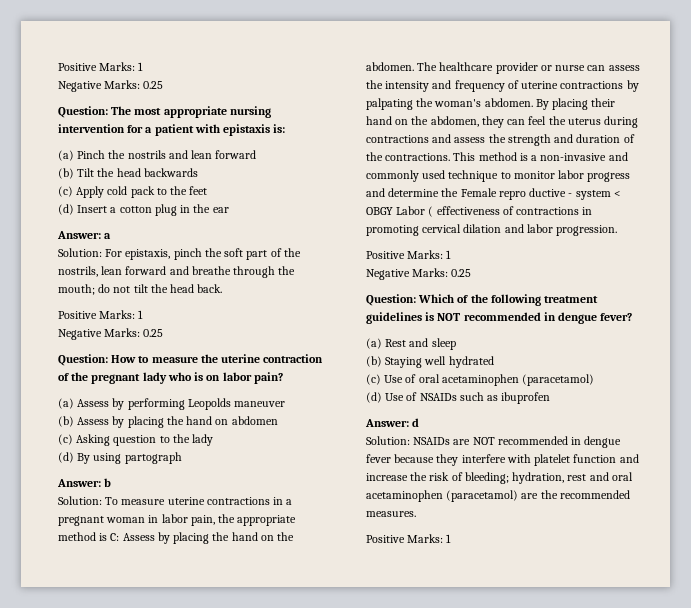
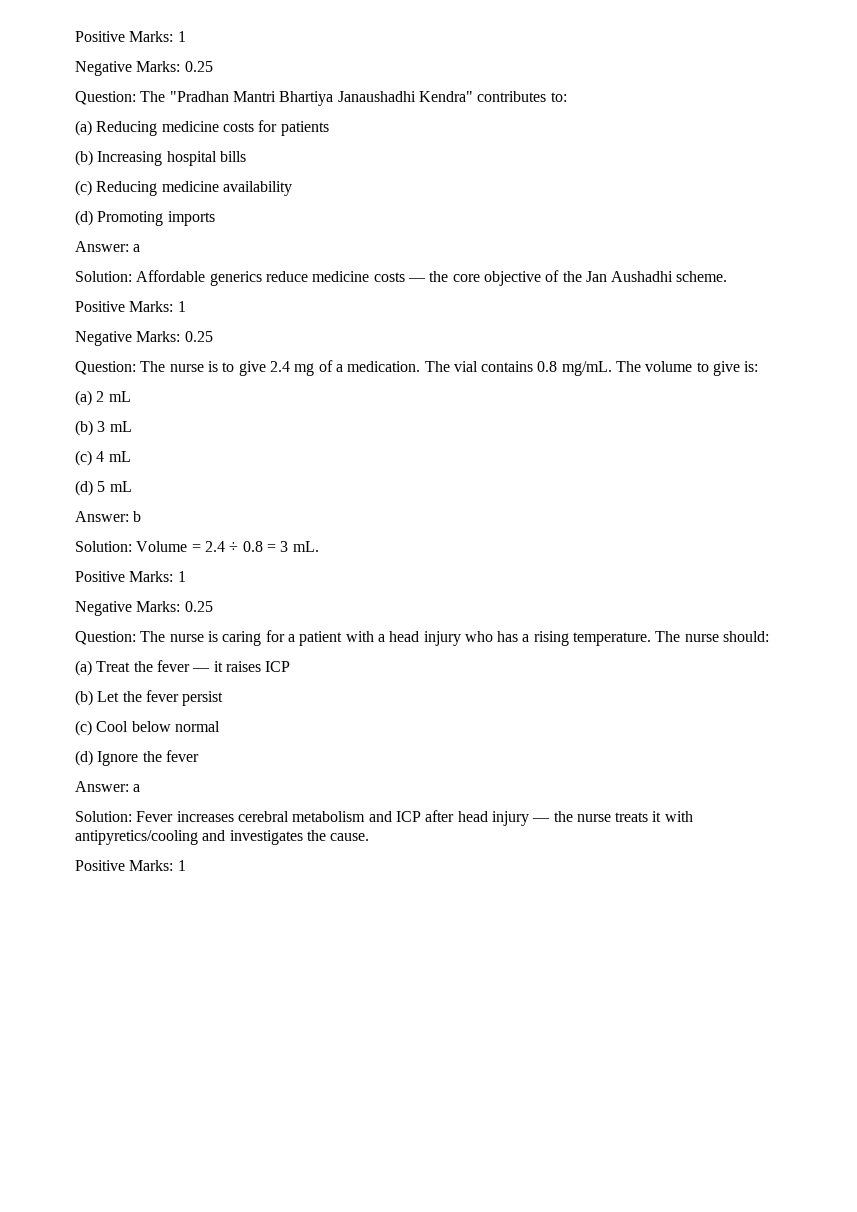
[58,62,144,71] [58,80,164,92] [58,106,271,118] [58,124,286,136] [58,150,257,161] [58,168,198,179] [58,186,208,198] [58,204,229,216] [57,231,112,239] [58,248,301,260] [58,266,296,278] [58,284,223,295] [58,310,144,319] [58,328,164,340] [58,354,324,366] [58,372,283,384] [58,398,286,410] [58,416,278,428] [58,434,214,446] [58,452,182,464] [57,478,112,487] [58,496,293,505] [58,514,297,526] [58,532,295,544] [366,62,640,74] [366,80,639,92] [366,98,616,110] [366,116,639,128] [366,134,635,146] [366,152,628,161] [366,170,631,182] [366,188,621,200] [366,206,593,217] [366,224,618,236] [366,250,452,259] [366,268,472,280] [366,294,599,306] [366,312,633,324] [366,338,456,350] [366,356,494,368] [366,374,595,386] [366,392,551,404] [365,418,420,427] [366,436,622,448] [366,454,639,466] [366,472,633,484] [366,490,630,502] [366,511,416,517] Positive Marks: 1 // Negative Marks: 0.25 // Question: The most appropriate nursing intervention for a patient with epistaxis is: // (a) Pinch the nostrils and lean forward // (b) Tilt the head backwards // (c) Apply cold pack to the feet // (d) Insert a cotton plug in the ear // Answer: a // Solution: For epistaxis, pinch the soft part of the nostrils, lean forward and breathe through the mouth; do not tilt the head back. // Positive Marks: 1 // Negative Marks: 0.25 // Question: How to measure the uterine contraction of the pregnant lady who is on labor pain? // (a) Assess by performing Leopolds maneuver // (b) Assess by placing the hand on abdomen // (c) Asking question to the lady // (d) By using partograph // Answer: b // Solution: To measure uterine contractions in a pregnant woman in labor pain, the appropriate method is C: Assess by placing the hand on the abdomen. The healthcare provider or nurse can assess the intensity and frequency of uterine contractions by palpating the woman's abdomen. By placing their hand on the abdomen, they can feel the uterus during contractions and assess the strength and duration of the contractions. This method is a non-invasive and commonly used technique to monitor labor progress and determine the Female repro ductive - system < OBGY Labor ( effectiveness of contractions in promoting cervical dilation and labor progression. // Positive Marks: 1 // Negative Marks: 0.25 // Question: Which of the following treatment guidelines is NOT recommended in dengue fever? // (a) Rest and sleep // (b) Staying well hydrated // (c) Use of oral acetaminophen (paracetamol) // (d) Use of NSAIDs such as ibuprofen // Answer: d // Solution: NSAIDs are NOT recommended in dengue fever because they interfere with platelet function and increase the risk of bleeding; hydration, rest and oral acetaminophen (paracetamol) are the recommended measures. -> [75,31,186,42] [75,61,213,76] [75,91,567,106] [75,120,329,136] [75,150,246,166] [75,180,292,196] [75,210,215,226] [75,241,141,252] [75,270,728,286] [75,301,186,312] [75,331,213,346] [75,360,759,376] [75,390,131,406] [75,420,132,436] [75,450,131,466] [75,480,132,496] [75,511,142,522] [75,541,319,552] [75,571,186,582] [75,601,213,616] [75,630,770,646] [75,660,291,676] [75,690,224,706] [75,720,220,736] [75,750,199,766] [75,781,141,792] [75,810,693,826] [75,830,370,845] Positive Marks: 1 // Negative Marks: 0.25 // Question: The "Pradhan Mantri Bhartiya Janaushadhi Kendra" contributes to: // (a) Reducing medicine costs for patients // (b) Increasing hospital bills // (c) Reducing medicine availability // (d) Promoting imports // Answer: a // Solution: Affordable generics reduce medicine costs — the core objective of the Jan Aushadhi scheme. // Positive Marks: 1 // Negative Marks: 0.25 // Question: The nurse is to give 2.4 mg of a medication. The vial contains 0.8 mg/mL. The volume to give is: // (a) 2 mL // (b) 3 mL // (c) 4 mL // (d) 5 mL // Answer: b // Solution: Volume = 2.4 ÷ 0.8 = 3 mL. // Positive Marks: 1 // Negative Marks: 0.25 // Question: The nurse is caring for a patient with a head injury who has a rising temperature. The nurse should: // (a) Treat the fever — it raises ICP // (b) Let the fever persist // (c) Cool below normal // (d) Ignore the fever // Answer: a // Solution: Fever increases cerebral metabolism and ICP after head injury — the nurse treats it with antipyretics/cooling and investigates the cause.

